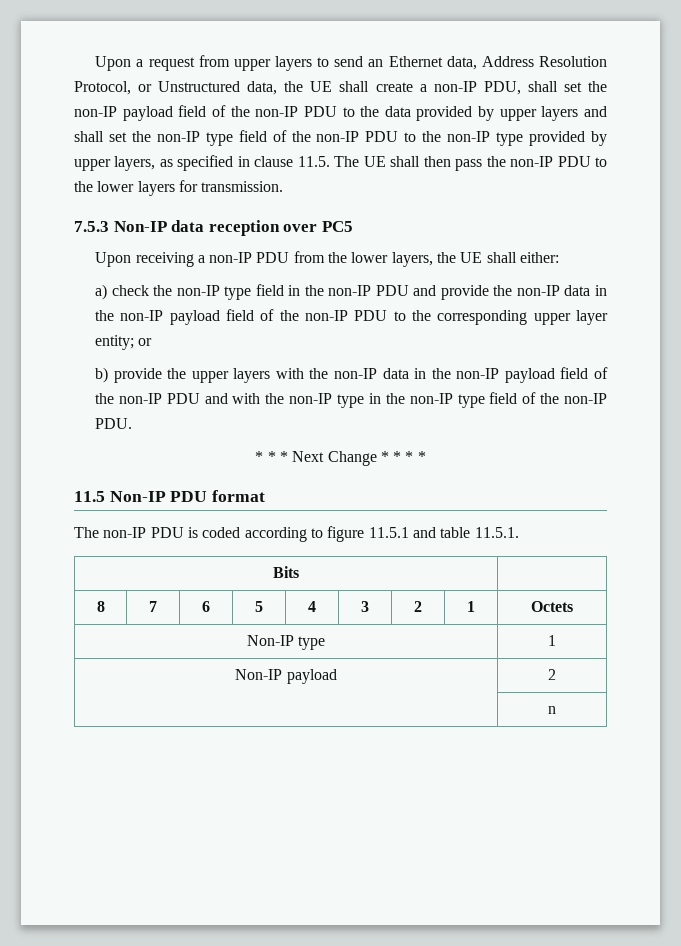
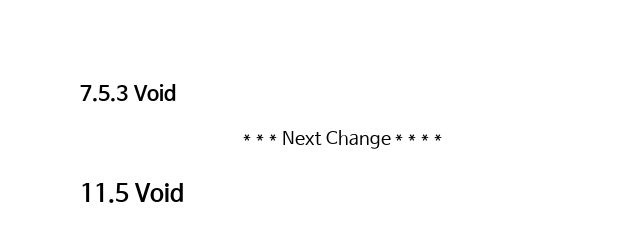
[95,55,608,71] [74,81,608,95] [74,105,608,121] [74,130,607,146] [74,155,608,171] [74,180,284,196] [74,220,353,236] [95,251,560,267] [94,284,607,300] [94,309,608,325] [94,335,153,350] [94,367,609,383] [94,392,607,408] [94,418,132,429] Upon a request from upper layers to send an Ethernet data, Address Resolution Protocol, or Unstructured data, the UE shall create a non-IP PDU, shall set the non-IP payload field of the non-IP PDU to the data provided by upper layers and shall set the non-IP type field of the non-IP PDU to the non-IP type provided by upper layers, as specified in clause 11.5. The UE shall then pass the non-IP PDU to the lower layers for transmission. // 7.5.3 Non-IP data reception over PC5 // Upon receiving a non-IP PDU from the lower layers, the UE shall either: // a) check the non-IP type field in the non-IP PDU and provide the non-IP data in the non-IP payload field of the non-IP PDU to the corresponding upper layer entity; or // b) provide the upper layers with the non-IP data in the non-IP payload field of the non-IP PDU and with the non-IP type in the non-IP type field of the non-IP PDU. -> [80,84,176,102] 7.5.3 Void
[109,490,266,502] [74,526,519,542] [273,566,299,578] [96,601,105,612] [149,601,157,612] [202,601,210,612] [255,601,263,612] [308,601,316,612] [361,601,369,612] [414,601,422,612] [467,601,475,612] [531,601,573,612] [246,635,326,650] [548,635,556,646] [235,669,337,684] [548,669,556,680] [548,706,556,714] Non-IP PDU format // The non-IP PDU is coded according to figure 11.5.1 and table 11.5.1. // Bits | // 8 | 7 | 6 | 5 | 4 | 3 | 2 | 1 | Octets // Non-IP type | 1 // Non-IP payload | 2 // | n -> [134,183,185,202] Void

